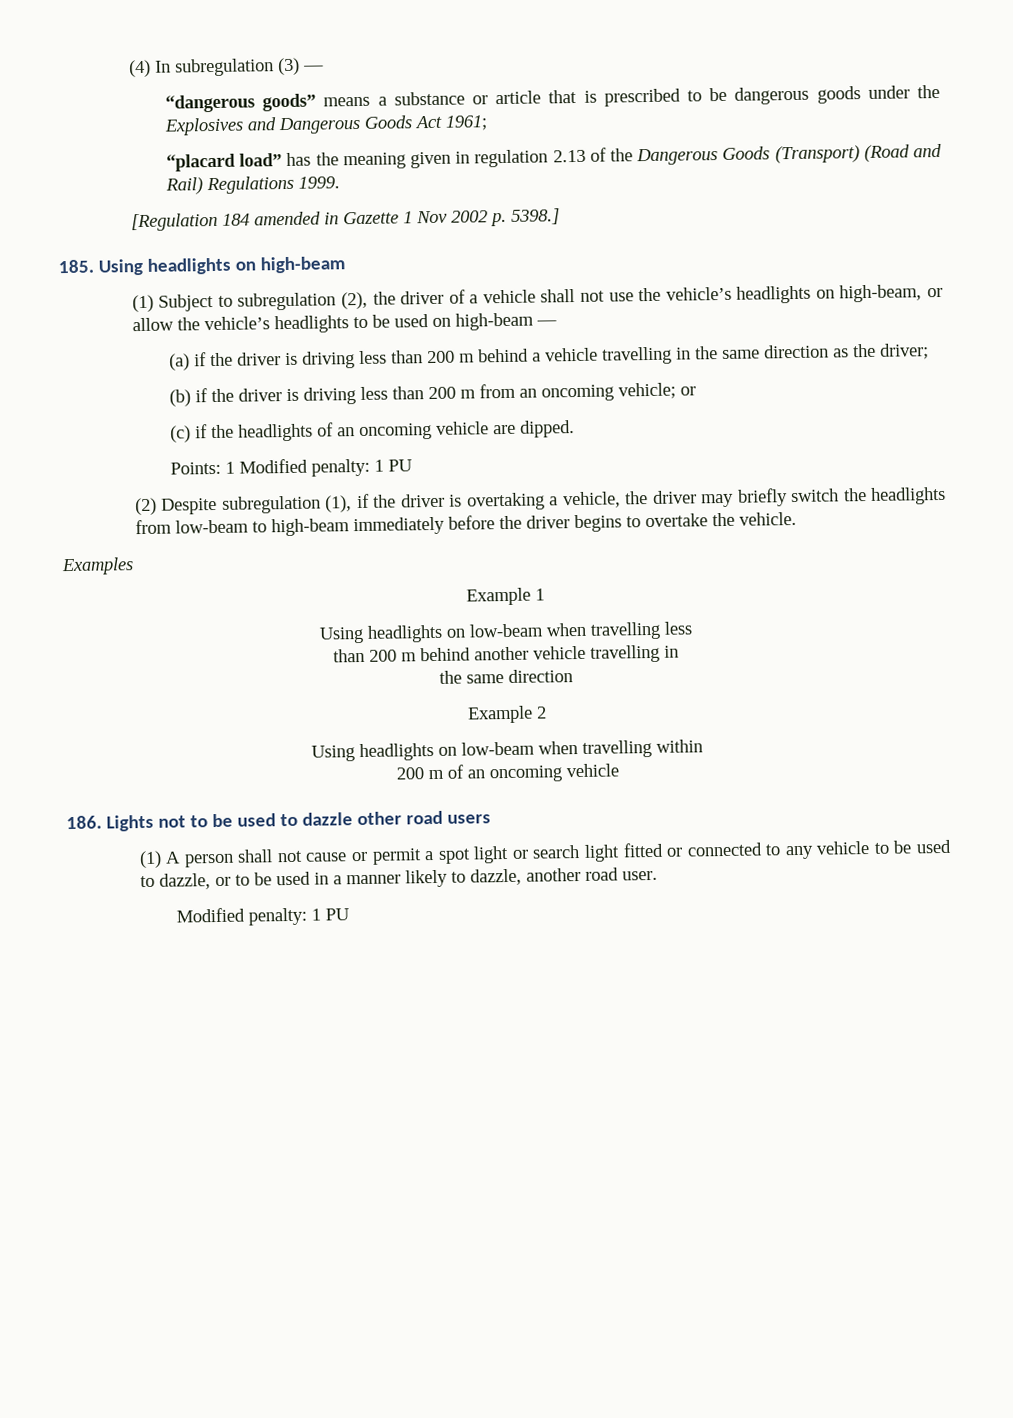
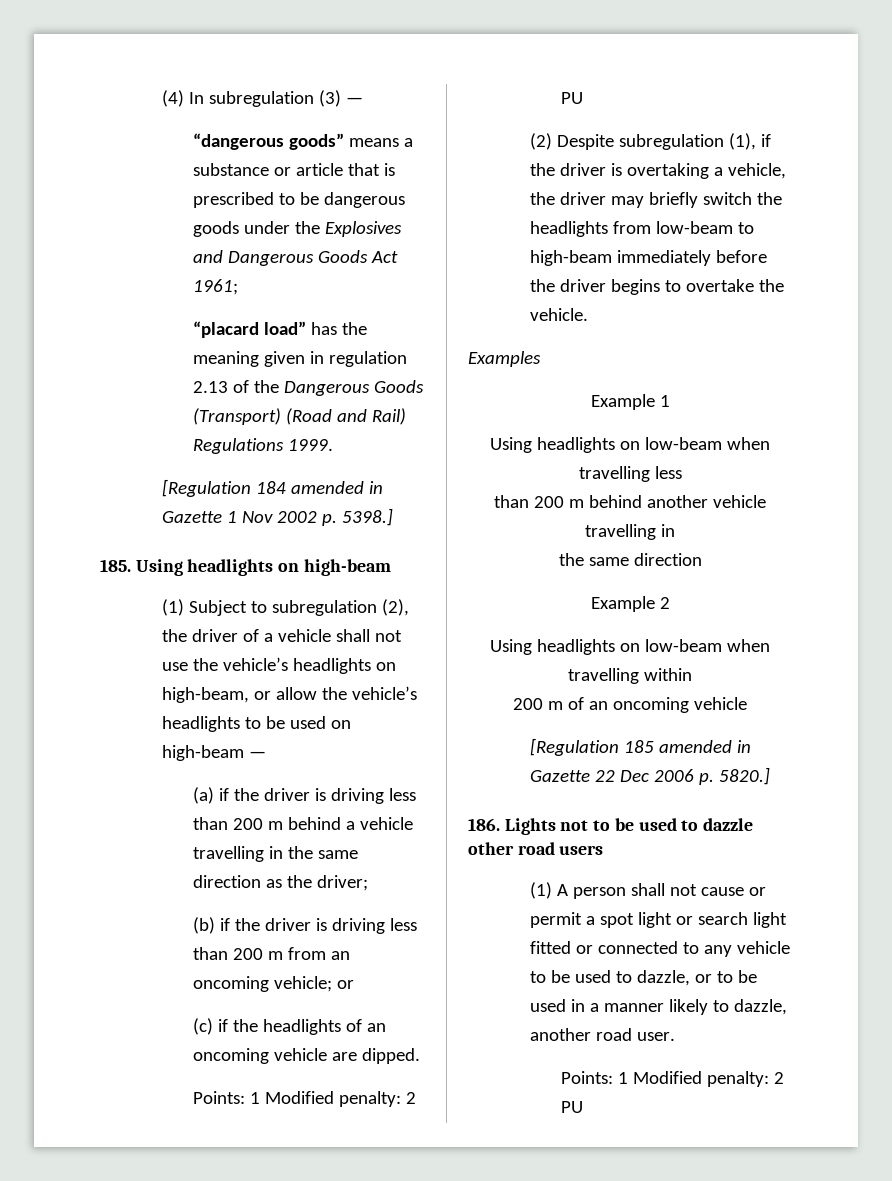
[374,459,385,472] 1 -> [405,1092,416,1104] 2
(619, 770) none -> [529,738,751,756] [529,767,770,785] // [Regulation 185 amended in Gazette 22 Dec 2006 p. 5820.]
[176,907,322,926] Modified penalty: 1 -> [560,1071,784,1087] Points: 1 Modified penalty: 2

